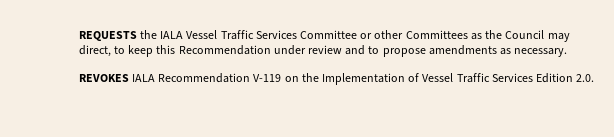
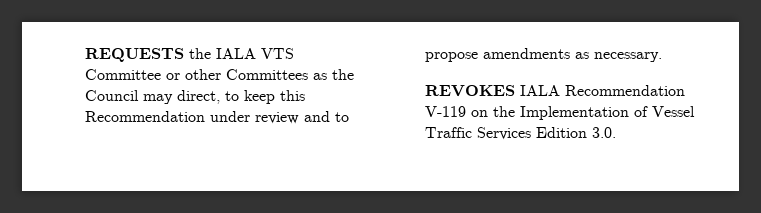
[186,30,297,40] Vessel Traffic Services -> [260,48,294,59] VTS
[576,74,595,82] 2.0. -> [591,127,616,138] 3.0.

